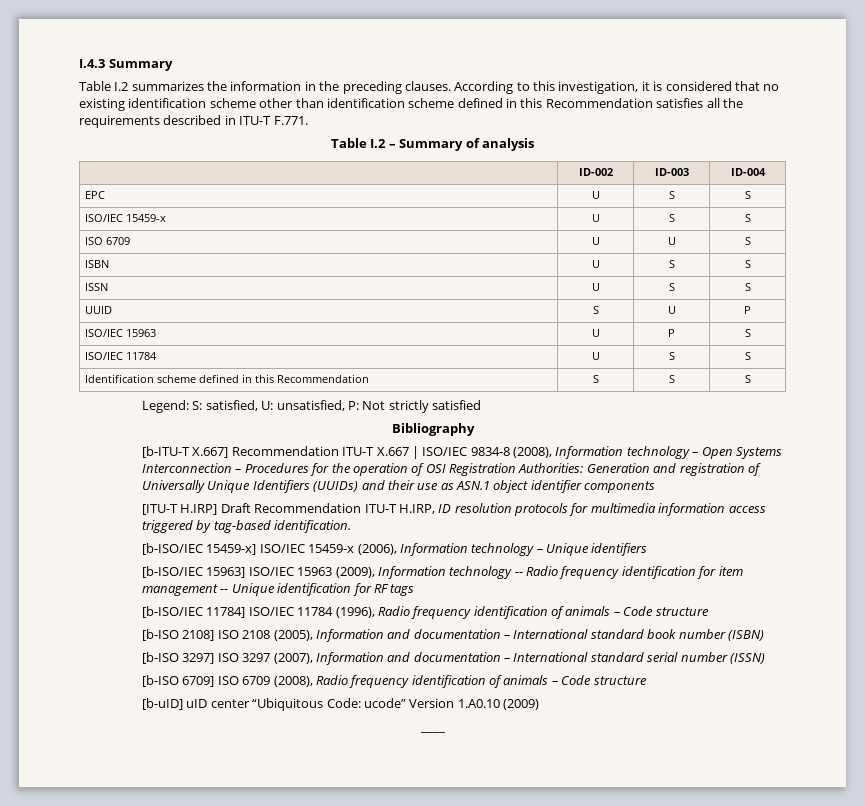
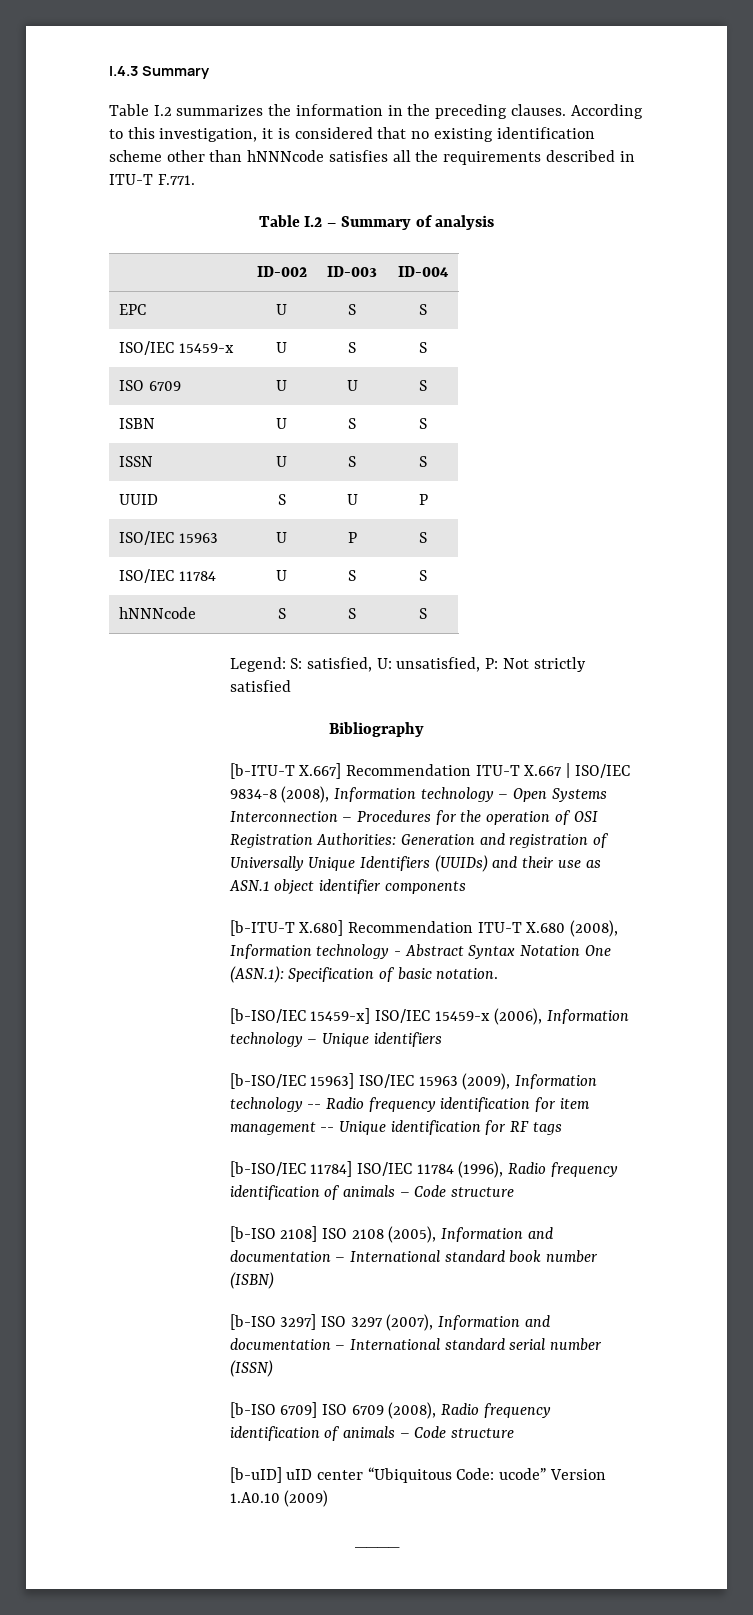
[326,98,653,108] identification scheme defined in this Recommendation -> [247,150,325,162] hNNNcode
[85,374,370,383] Identification scheme defined in this Recommendation -> [118,607,196,619] hNNNcode
[142,503,766,516] [142,520,352,533] [ITU-T H.IRP] Draft Recommendation ITU-T H.IRP, ID resolution protocols for multimedia information access triggered by tag-based identification. -> [229,920,619,937] [229,944,611,959] [229,966,499,983] [b-ITU-T X.680] Recommendation ITU-T X.680 (2008), Information technology - Abstract Syntax Notation One (ASN.1): Specification of basic notation.

